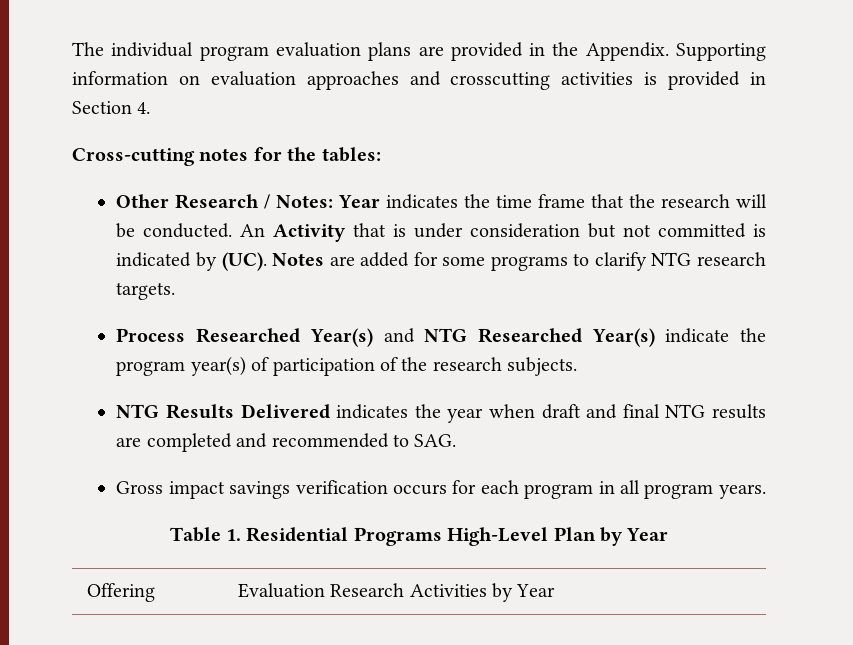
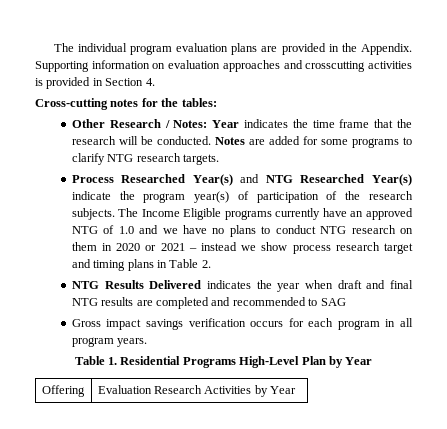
[240,223,767,242] [116,252,267,271] An Activity that is under consideration but not committed is indicated by (UC). -> (211, 140) none
(578, 366) none -> [118,208,414,220] [71,225,413,237] [71,242,413,254] [71,259,211,271] The Income Eligible programs currently have an approved NTG of 1.0 and we have no plans to conduct NTG research on them in 2020 or 2021 – instead we show process research target and timing plans in Table 2.
[414,434,457,447] SAG. -> [320,298,346,306] SAG

